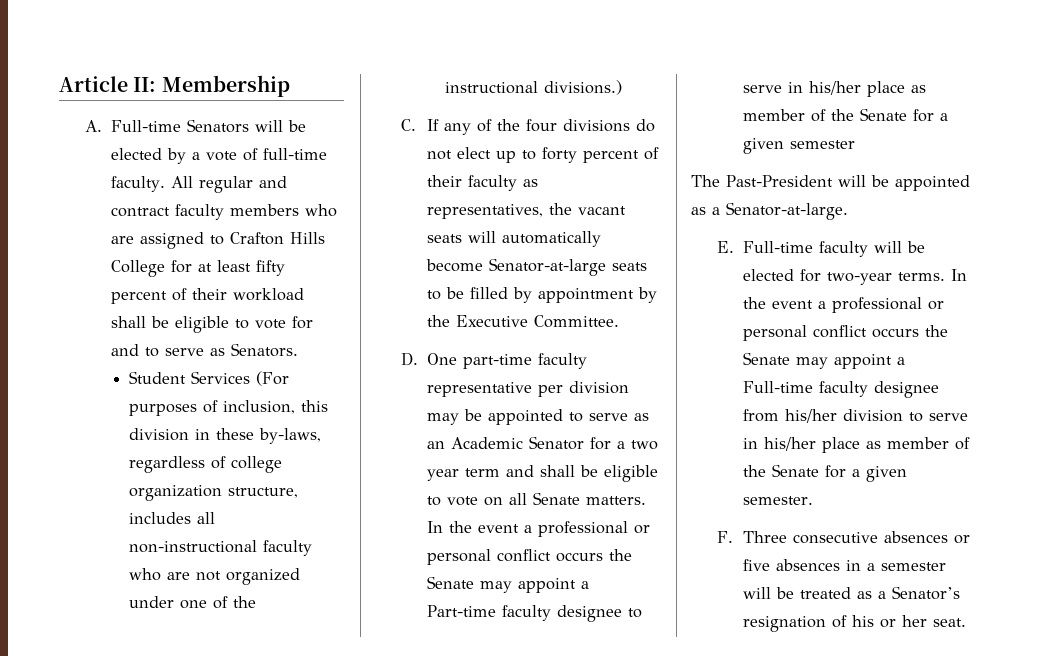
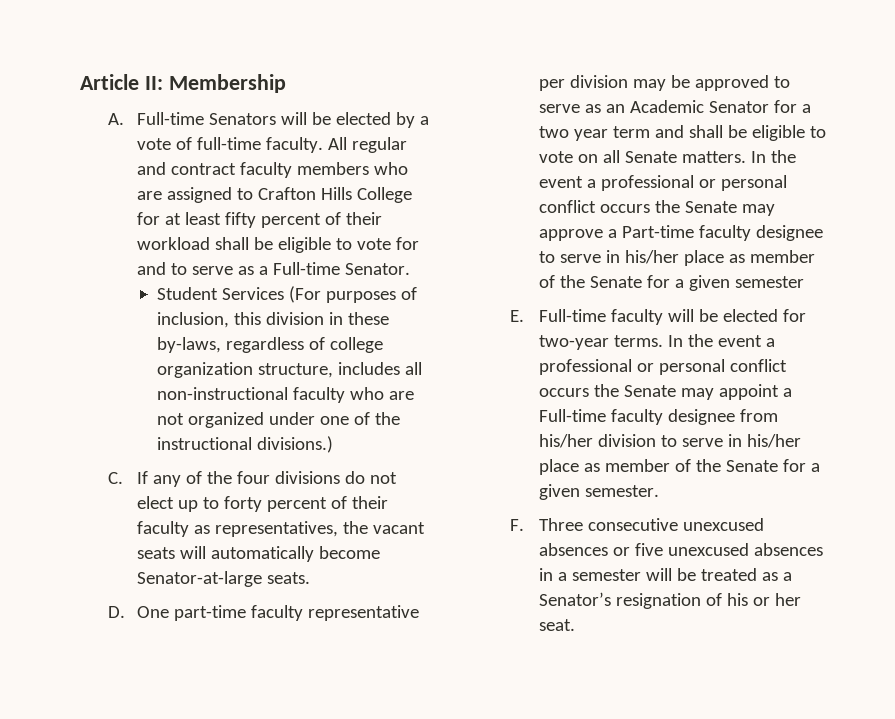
[231,343,299,357] Senators. -> [258,262,410,275] a Full-time Senator.
[612,262,648,271] [427,287,658,303] [427,315,620,328] seats to be filled by appointment by the Executive Committee. -> [266,572,310,584] seats.
[488,409,564,425] appointed -> [694,75,769,91] approved
[518,578,577,593] appoint -> [538,229,603,241] approve
[691,175,970,191] [691,202,848,220] // The Past-President will be appointed as a Senator-at-large. -> (804, 282) none
(879, 538) none -> [682,518,764,531] unexcused
(771, 565) none -> [667,543,749,556] unexcused

